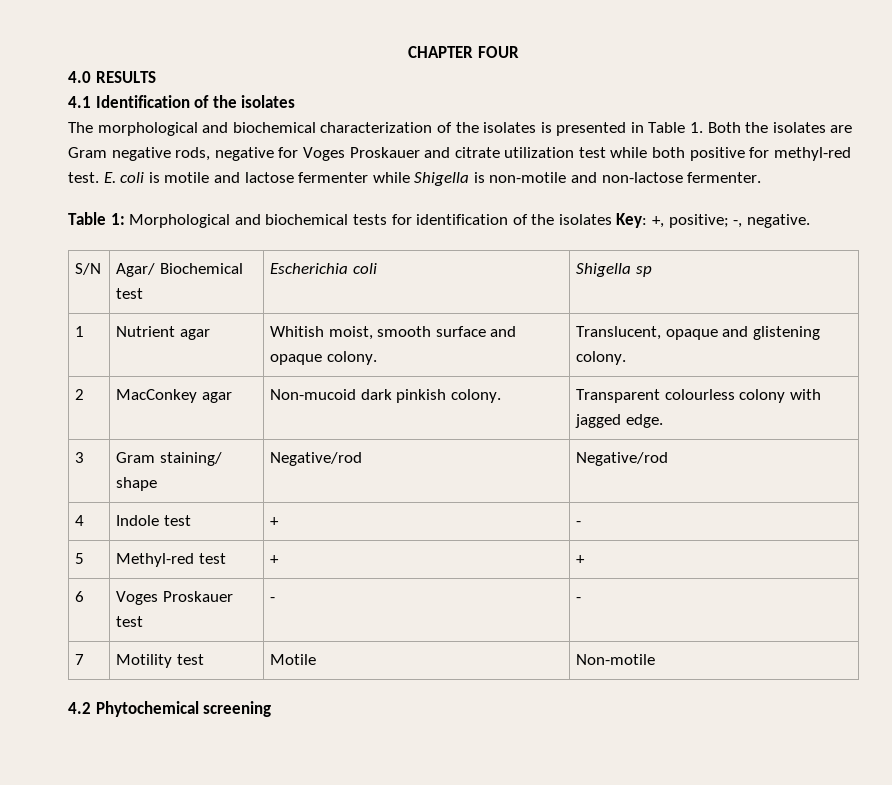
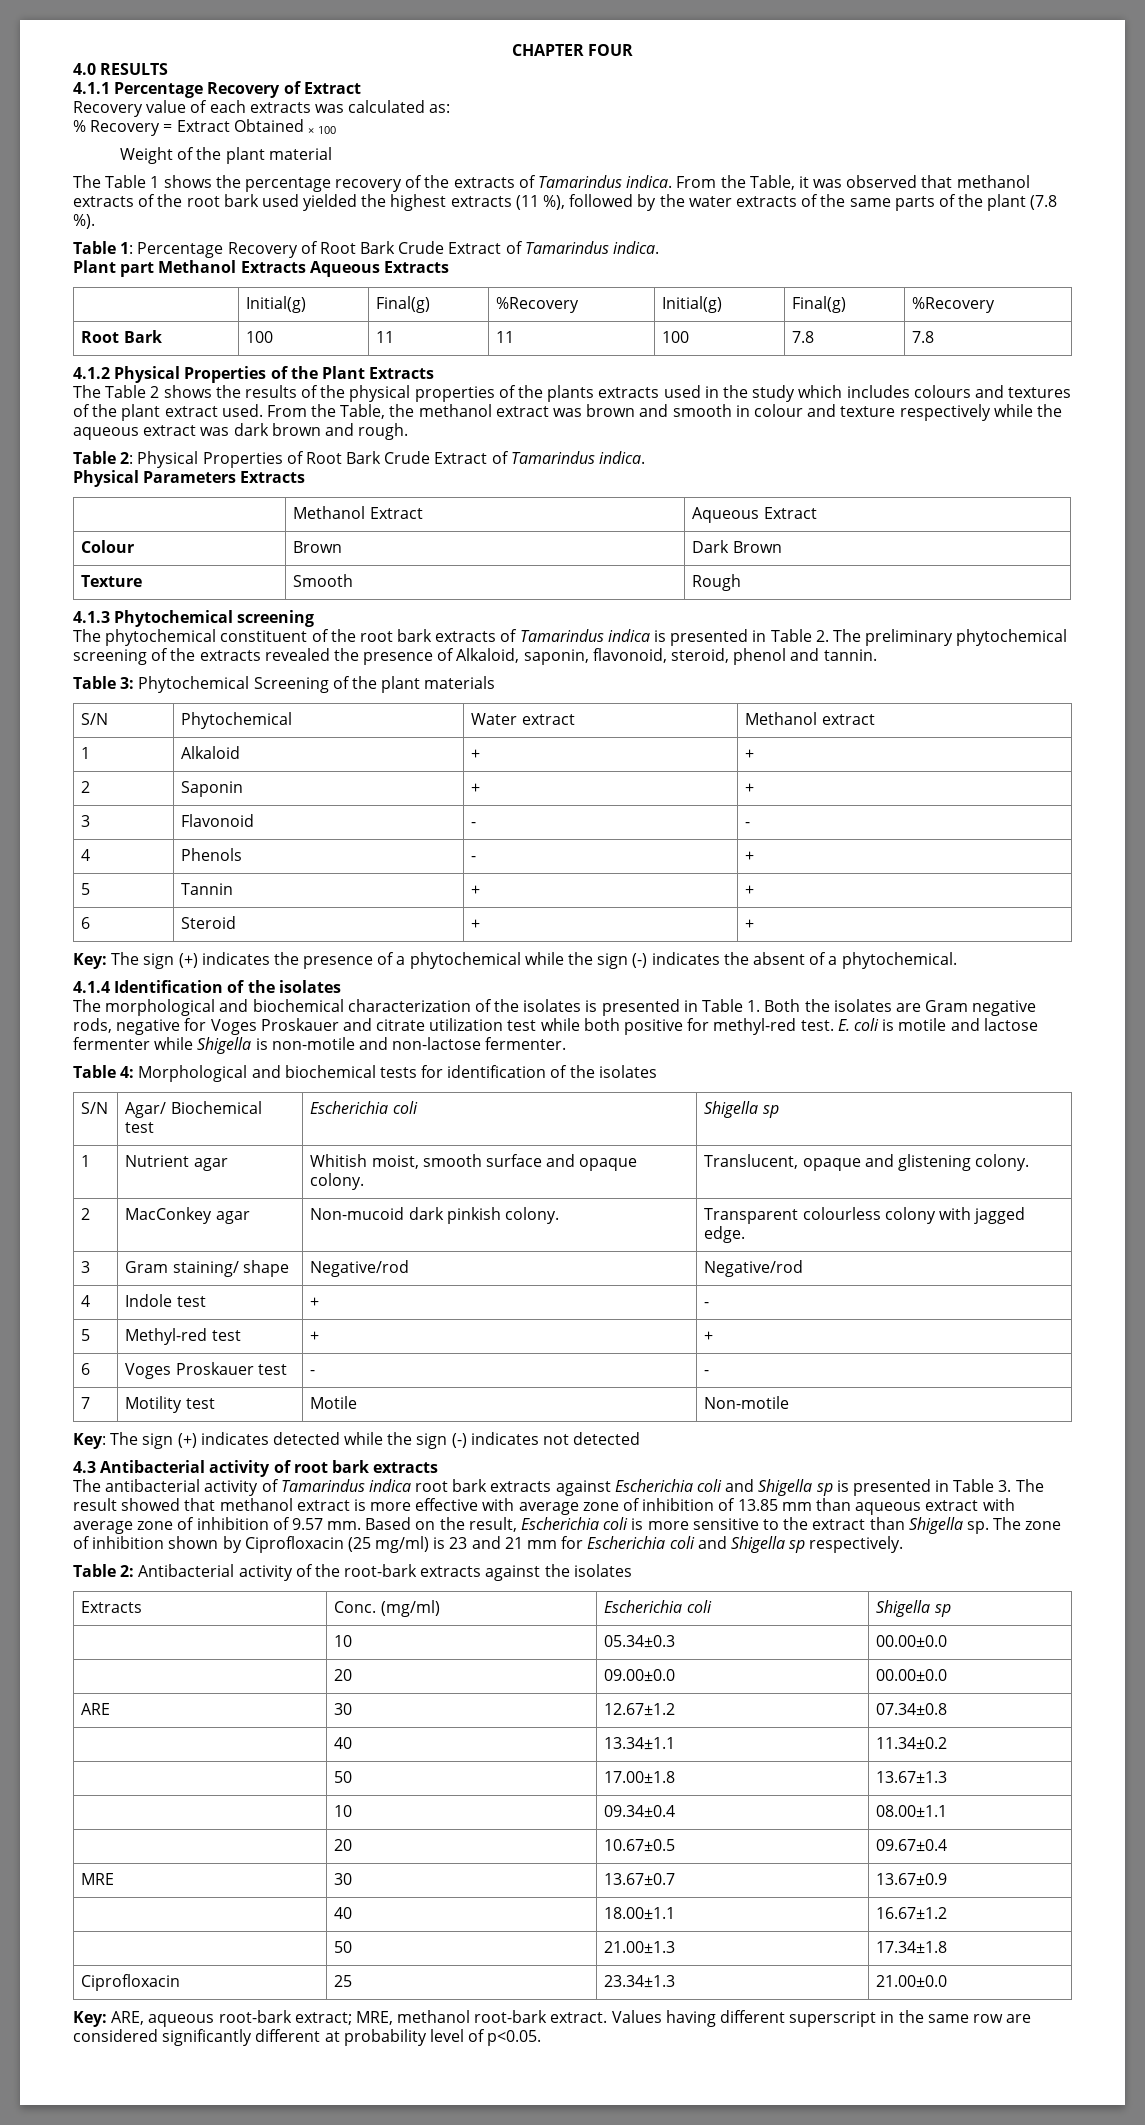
[68,96,91,108] 4.1 -> [73,81,361,98] [73,100,451,117] [73,119,337,136] [120,147,332,164] [73,175,1030,192] [73,194,1058,211] [73,214,95,229] [73,241,660,258] [73,260,449,277] [246,296,307,313] [376,296,431,313] [496,297,580,313] [662,296,723,313] [792,296,847,313] [912,297,996,313] [81,330,162,343] [246,331,274,343] [376,331,395,343] [496,331,515,343] [662,331,690,343] [792,331,815,343] [912,331,935,343] [73,366,435,383] [73,385,1072,402] [73,404,1062,421] [73,423,409,440] [73,451,646,468] [73,470,306,487] [293,506,423,519] [692,507,817,523] [81,540,135,553] [293,541,343,553] [692,540,782,553] [81,575,143,587] [293,574,354,587] [692,574,742,591] [73,610,315,627] [73,629,1068,646] [73,648,877,665] [73,676,496,693] [81,713,109,725] [181,712,293,729] [471,713,575,725] [745,712,875,725] [81,747,91,759] [181,746,241,759] [471,749,481,759] [745,749,755,759] [81,781,91,793] [181,781,244,797] [471,783,481,793] [745,783,755,793] [81,815,91,827] [181,814,255,827] [471,822,477,827] [745,822,751,827] [81,849,91,861] [181,848,243,861] [471,856,477,861] [745,851,755,861] [81,883,91,895] [181,883,234,895] [471,885,481,895] [745,885,755,895] [81,917,91,929] [181,916,237,929] [471,919,481,929] [745,919,755,929] [73,952,957,969] [73,981,110,993] 4.1.1 Percentage Recovery of Extract // Recovery value of each extracts was calculated as: // % Recovery = Extract Obtained × 100 // Weight of the plant material // The Table 1 shows the percentage recovery of the extracts of Tamarindus indica. From the Table, it was observed that methanol extracts of the root bark used yielded the highest extracts (11 %), followed by the water extracts of the same parts of the plant (7.8 %). // Table 1: Percentage Recovery of Root Bark Crude Extract of Tamarindus indica. // Plant part Methanol Extracts Aqueous Extracts // | Initial(g) | Final(g) | %Recovery | Initial(g) | Final(g) | %Recovery // Root Bark | 100 | 11 | 11 | 100 | 7.8 | 7.8 // 4.1.2 Physical Properties of the Plant Extracts // The Table 2 shows the results of the physical properties of the plants extracts used in the study which includes colours and textures of the plant extract used. From the Table, the methanol extract was brown and smooth in colour and texture respectively while the aqueous extract was dark brown and rough. // Table 2: Physical Properties of Root Bark Crude Extract of Tamarindus indica. // Physical Parameters Extracts // | Methanol Extract | Aqueous Extract // Colour | Brown | Dark Brown // Texture | Smooth | Rough // 4.1.3 Phytochemical screening // The phytochemical constituent of the root bark extracts of Tamarindus indica is presented in Table 2. The preliminary phytochemical screening of the extracts revealed the presence of Alkaloid, saponin, flavonoid, steroid, phenol and tannin. // Table 3: Phytochemical Screening of the plant materials // S/N | Phytochemical | Water extract | Methanol extract // 1 | Alkaloid | + | + // 2 | Saponin | + | + // 3 | Flavonoid | - | - // 4 | Phenols | - | + // 5 | Tannin | + | + // 6 | Steroid | + | + // Key: The sign (+) indicates the presence of a phytochemical while the sign (-) indicates the absent of a phytochemical. // 4.1.4
[110,213,125,225] 1: -> [120,1066,135,1078] 4:
[616,213,810,228] Key: +, positive; -, negative. -> (657, 1071) none
[68,701,272,717] 4.2 Phytochemical screening -> [73,1432,641,1449] [73,1460,439,1477] [73,1479,1044,1496] [73,1498,1015,1515] [73,1517,1062,1534] [73,1536,904,1553] [73,1564,632,1581] [81,1601,143,1613] [334,1600,440,1617] [604,1600,712,1613] [876,1600,951,1617] [334,1635,353,1647] [604,1635,676,1648] [876,1635,948,1648] [334,1669,353,1681] [604,1669,676,1682] [876,1669,948,1682] [81,1703,111,1715] [334,1703,353,1715] [604,1703,676,1716] [876,1703,948,1716] [334,1737,353,1749] [604,1737,676,1750] [876,1737,948,1750] [334,1771,353,1783] [604,1771,676,1784] [876,1771,948,1784] [334,1805,353,1817] [604,1805,676,1818] [876,1805,948,1818] [334,1839,353,1851] [604,1839,676,1852] [876,1839,948,1852] [81,1873,115,1885] [334,1873,353,1885] [604,1873,676,1886] [876,1873,948,1886] [334,1907,353,1919] [604,1907,676,1920] [876,1907,948,1920] [334,1941,353,1953] [604,1941,676,1954] [876,1941,948,1954] [81,1974,181,1991] [334,1975,353,1987] [604,1975,676,1988] [876,1975,948,1988] [73,2010,1032,2027] [73,2029,542,2046] Key: The sign (+) indicates detected while the sign (-) indicates not detected // 4.3 Antibacterial activity of root bark extracts // The antibacterial activity of Tamarindus indica root bark extracts against Escherichia coli and Shigella sp is presented in Table 3. The result showed that methanol extract is more effective with average zone of inhibition of 13.85 mm than aqueous extract with average zone of inhibition of 9.57 mm. Based on the result, Escherichia coli is more sensitive to the extract than Shigella sp. The zone of inhibition shown by Ciprofloxacin (25 mg/ml) is 23 and 21 mm for Escherichia coli and Shigella sp respectively. // Table 2: Antibacterial activity of the root-bark extracts against the isolates // Extracts | Conc. (mg/ml) | Escherichia coli | Shigella sp // | 10 | 05.34±0.3 | 00.00±0.0 // | 20 | 09.00±0.0 | 00.00±0.0 // ARE | 30 | 12.67±1.2 | 07.34±0.8 // | 40 | 13.34±1.1 | 11.34±0.2 // | 50 | 17.00±1.8 | 13.67±1.3 // | 10 | 09.34±0.4 | 08.00±1.1 // | 20 | 10.67±0.5 | 09.67±0.4 // MRE | 30 | 13.67±0.7 | 13.67±0.9 // | 40 | 18.00±1.1 | 16.67±1.2 // | 50 | 21.00±1.3 | 17.34±1.8 // Ciprofloxacin | 25 | 23.34±1.3 | 21.00±0.0 // Key: ARE, aqueous root-bark extract; MRE, methanol root-bark extract. Values having different superscript in the same row are considered significantly different at probability level of p<0.05.

